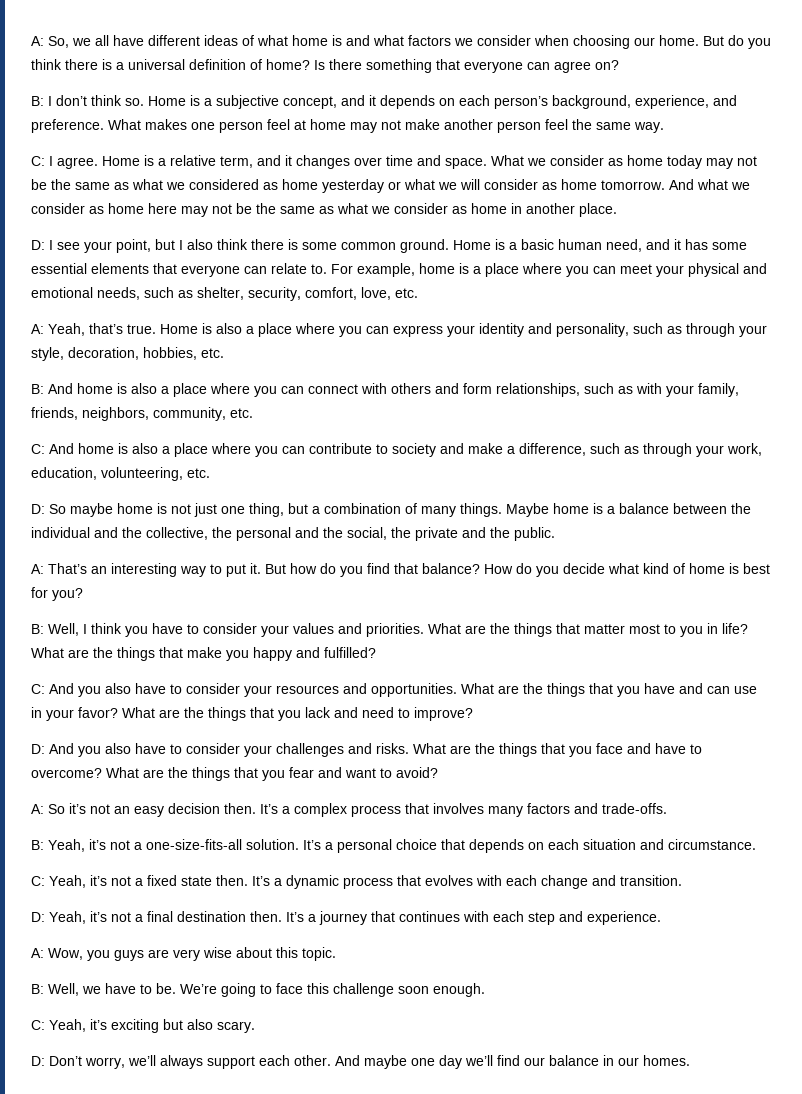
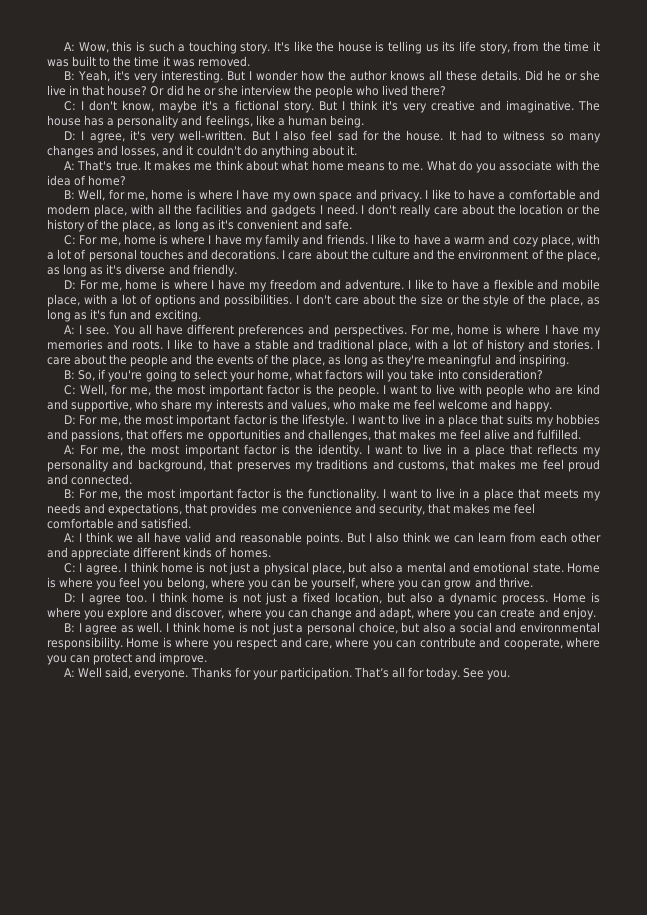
[31,35,771,49] [31,59,619,73] [31,95,737,109] [31,119,664,133] [31,155,757,169] [31,179,750,193] [31,203,617,217] [31,239,747,253] [31,263,767,277] [31,287,418,301] [31,323,767,337] [31,347,224,361] [31,383,739,397] [31,407,253,421] [31,443,762,457] [31,467,210,481] [31,503,751,517] [31,527,555,541] [31,563,770,577] [31,587,83,601] [31,623,748,637] [31,647,376,661] [31,683,757,697] [31,707,473,721] [31,743,702,757] [31,767,438,781] [31,803,667,817] [31,839,756,853] [31,875,682,889] [31,911,661,925] [31,947,336,961] [31,983,485,997] [31,1019,255,1033] [31,1055,690,1069] A: So, we all have different ideas of what home is and what factors we consider when choosing our home. But do you think there is a universal definition of home? Is there something that everyone can agree on? // B: I don’t think so. Home is a subjective concept, and it depends on each person’s background, experience, and preference. What makes one person feel at home may not make another person feel the same way. // C: I agree. Home is a relative term, and it changes over time and space. What we consider as home today may not be the same as what we considered as home yesterday or what we will consider as home tomorrow. And what we consider as home here may not be the same as what we consider as home in another place. // D: I see your point, but I also think there is some common ground. Home is a basic human need, and it has some essential elements that everyone can relate to. For example, home is a place where you can meet your physical and emotional needs, such as shelter, security, comfort, love, etc. // A: Yeah, that’s true. Home is also a place where you can express your identity and personality, such as through your style, decoration, hobbies, etc. // B: And home is also a place where you can connect with others and form relationships, such as with your family, friends, neighbors, community, etc. // C: And home is also a place where you can contribute to society and make a difference, such as through your work, education, volunteering, etc. // D: So maybe home is not just one thing, but a combination of many things. Maybe home is a balance between the individual and the collective, the personal and the social, the private and the public. // A: That’s an interesting way to put it. But how do you find that balance? How do you decide what kind of home is best for you? // B: Well, I think you have to consider your values and priorities. What are the things that matter most to you in life? What are the things that make you happy and fulfilled? // C: And you also have to consider your resources and opportunities. What are the things that you have and can use in your favor? What are the things that you lack and need to improve? // D: And you also have to consider your challenges and risks. What are the things that you face and have to overcome? What are the things that you fear and want to avoid? // A: So it’s not an easy decision then. It’s a complex process that involves many factors and trade-offs. // B: Yeah, it’s not a one-size-fits-all solution. It’s a personal choice that depends on each situation and circumstance. // C: Yeah, it’s not a fixed state then. It’s a dynamic process that evolves with each change and transition. // D: Yeah, it’s not a final destination then. It’s a journey that continues with each step and experience. // A: Wow, you guys are very wise about this topic. // B: Well, we have to be. We’re going to face this challenge soon enough. // C: Yeah, it’s exciting but also scary. // D: Don’t worry, we’ll always support each other. And maybe one day we’ll find our balance in our homes. -> [64,41,600,54] [47,56,250,67] [64,70,600,83] [47,85,447,98] [64,100,601,113] [47,115,364,128] [64,130,601,143] [47,145,357,158] [64,160,600,173] [47,175,127,186] [64,189,600,202] [47,204,600,217] [47,219,353,232] [64,234,601,247] [47,249,601,262] [47,264,237,277] [64,279,600,292] [47,294,600,307] [47,309,201,322] [64,324,601,337] [47,339,600,352] [47,354,569,367] [64,369,543,382] [64,384,601,397] [47,399,553,412] [64,414,600,427] [47,429,582,442] [64,444,602,457] [47,459,600,472] [47,474,133,485] [64,488,601,501] [47,503,536,516] [47,518,192,529] [64,532,602,545] [47,547,271,560] [64,562,600,575] [47,577,533,590] [64,592,600,605] [47,607,596,620] [64,622,600,635] [47,637,600,650] [47,652,208,665] [64,667,511,680] A: Wow, this is such a touching story. It's like the house is telling us its life story, from the time it was built to the time it was removed. // B: Yeah, it's very interesting. But I wonder how the author knows all these details. Did he or she live in that house? Or did he or she interview the people who lived there? // C: I don't know, maybe it's a fictional story. But I think it's very creative and imaginative. The house has a personality and feelings, like a human being. // D: I agree, it's very well-written. But I also feel sad for the house. It had to witness so many changes and losses, and it couldn't do anything about it. // A: That's true. It makes me think about what home means to me. What do you associate with the idea of home? // B: Well, for me, home is where I have my own space and privacy. I like to have a comfortable and modern place, with all the facilities and gadgets I need. I don't really care about the location or the history of the place, as long as it's convenient and safe. // C: For me, home is where I have my family and friends. I like to have a warm and cozy place, with a lot of personal touches and decorations. I care about the culture and the environment of the place, as long as it's diverse and friendly. // D: For me, home is where I have my freedom and adventure. I like to have a flexible and mobile place, with a lot of options and possibilities. I don't care about the size or the style of the place, as long as it's fun and exciting. // A: I see. You all have different preferences and perspectives. For me, home is where I have my memories and roots. I like to have a stable and traditional place, with a lot of history and stories. I care about the people and the events of the place, as long as they're meaningful and inspiring. // B: So, if you're going to select your home, what factors will you take into consideration? // C: Well, for me, the most important factor is the people. I want to live with people who are kind and supportive, who share my interests and values, who make me feel welcome and happy. // D: For me, the most important factor is the lifestyle. I want to live in a place that suits my hobbies and passions, that offers me opportunities and challenges, that makes me feel alive and fulfilled. // A: For me, the most important factor is the identity. I want to live in a place that reflects my personality and background, that preserves my traditions and customs, that makes me feel proud and connected. // B: For me, the most important factor is the functionality. I want to live in a place that meets my needs and expectations, that provides me convenience and security, that makes me feel comfortable and satisfied. // A: I think we all have valid and reasonable points. But I also think we can learn from each other and appreciate different kinds of homes. // C: I agree. I think home is not just a physical place, but also a mental and emotional state. Home is where you feel you belong, where you can be yourself, where you can grow and thrive. // D: I agree too. I think home is not just a fixed location, but also a dynamic process. Home is where you explore and discover, where you can change and adapt, where you can create and enjoy. // B: I agree as well. I think home is not just a personal choice, but also a social and environmental responsibility. Home is where you respect and care, where you can contribute and cooperate, where you can protect and improve. // A: Well said, everyone. Thanks for your participation. That’s all for today. See you.

